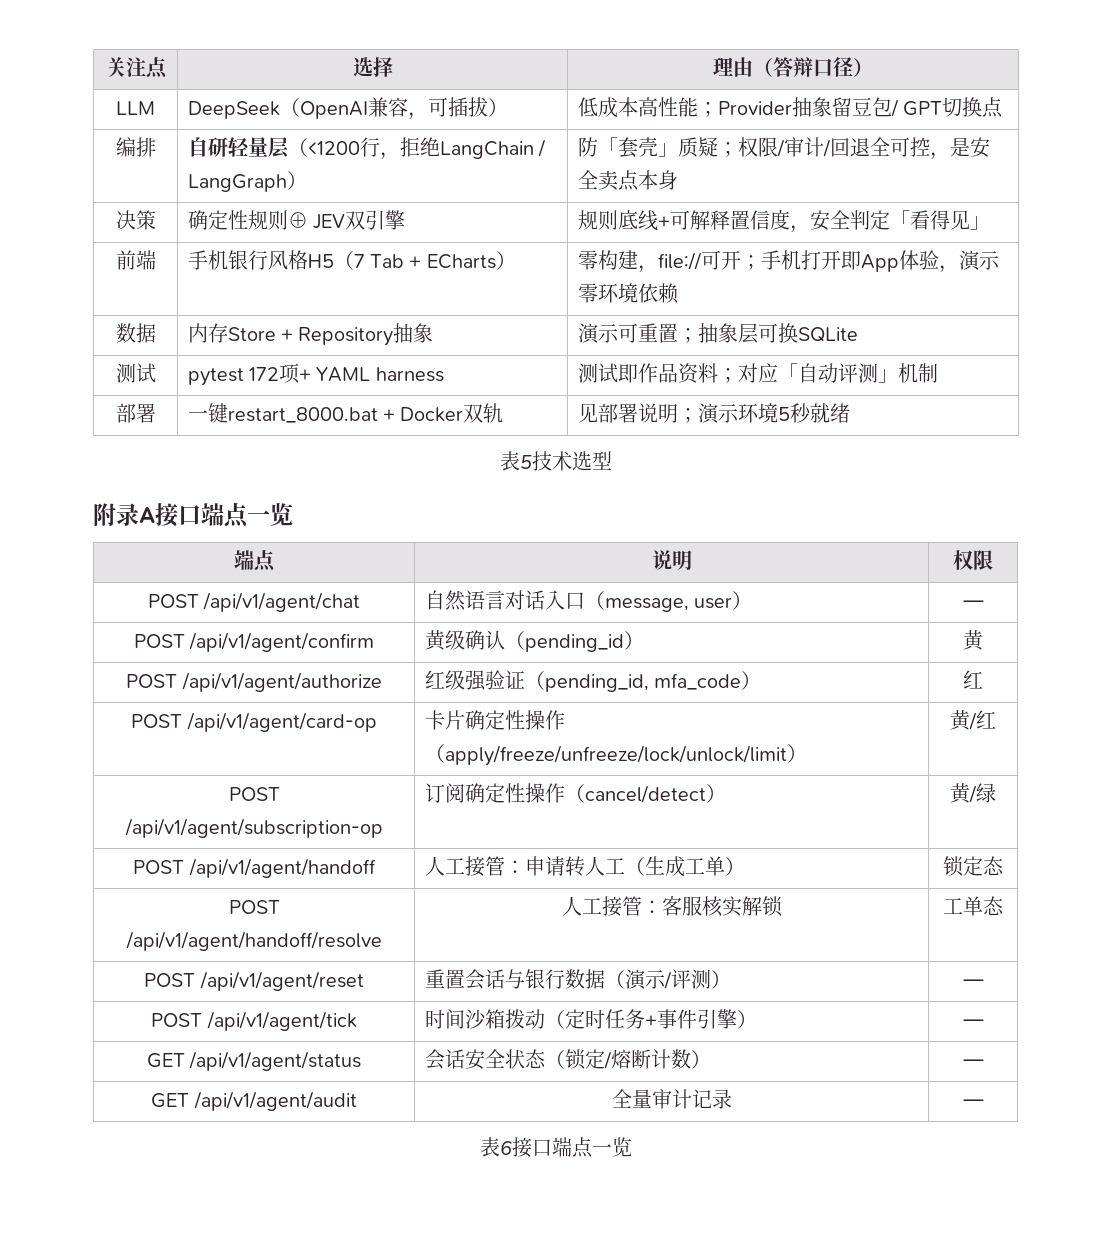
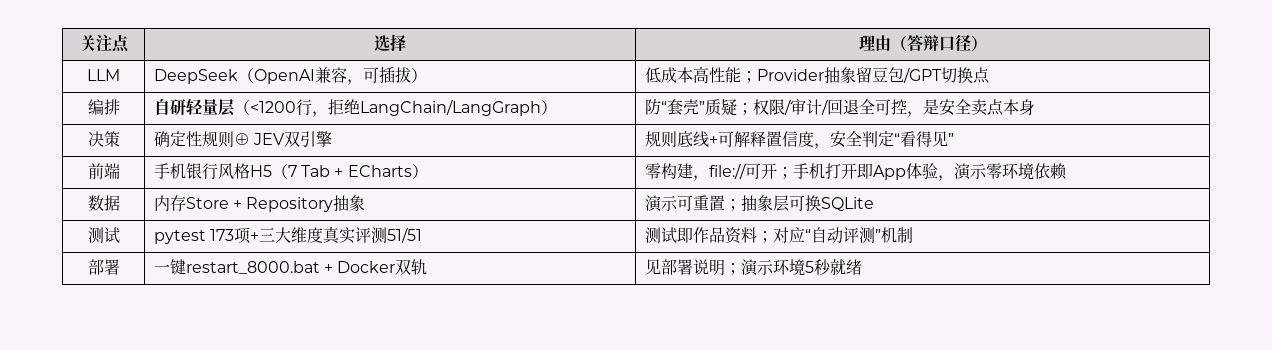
[890,99,943,117] / GPT -> [902,67,942,83] /GPT
[439,139,547,159] [187,171,307,192] [577,137,678,158] LangChain / LangGraph） | 防「套壳」 -> [359,99,557,116] [644,98,705,116] LangChain/LangGraph） | 防“套壳”
[889,210,990,230] 「看得见」 -> [893,131,954,147] “看得见”
[249,363,444,384] 172项+ YAML harness -> [209,226,422,244] 173项+三大维度真实评测51/51
[777,363,798,381] 「 -> [804,229,811,241] “
[877,369,898,383] 」 -> [874,229,881,241] ”
[500,451,612,471] [93,502,293,528] [234,550,276,572] [651,550,692,570] [953,550,993,570] [147,592,361,612] [424,590,753,612] [963,600,984,608] [133,632,375,652] [424,630,644,652] [963,630,984,651] [126,672,382,692] [424,670,762,692] [963,670,983,689] [131,712,377,732] [424,710,565,730] [424,744,807,766] [950,710,996,731] [228,787,280,801] [124,818,383,838] [424,783,726,803] [950,783,996,804] [133,858,376,878] [424,856,745,877] [943,856,1004,877] [228,900,280,914] [125,931,382,951] [561,896,783,917] [943,896,1004,916] [144,971,364,991] [424,969,731,990] [963,979,984,987] [151,1011,357,1031] [424,1009,757,1029] [963,1019,984,1027] [146,1051,362,1071] [424,1049,711,1070] [963,1059,984,1067] [151,1091,357,1111] [611,1089,732,1109] [963,1099,984,1107] [480,1137,632,1158] // 表5技术选型 // 附录A接口端点一览 // 端点 | 说明 | 权限 // POST /api/v1/agent/chat | 自然语言对话入口（message, user） | — // POST /api/v1/agent/confirm | 黄级确认（pending_id） | 黄 // POST /api/v1/agent/authorize | 红级强验证（pending_id, mfa_code） | 红 // POST /api/v1/agent/card-op | 卡片确定性操作（apply/freeze/unfreeze/lock/unlock/limit） | 黄/红 // POST /api/v1/agent/subscription-op | 订阅确定性操作（cancel/detect） | 黄/绿 // POST /api/v1/agent/handoff | 人工接管：申请转人工（生成工单） | 锁定态 // POST /api/v1/agent/handoff/resolve | 人工接管：客服核实解锁 | 工单态 // POST /api/v1/agent/reset | 重置会话与银行数据（演示/评测） | — // POST /api/v1/agent/tick | 时间沙箱拨动（定时任务+事件引擎） | — // GET /api/v1/agent/status | 会话安全状态（锁定/熔断计数） | — // GET /api/v1/agent/audit | 全量审计记录 | — // 表6接口端点一览 -> (862, 267) none

